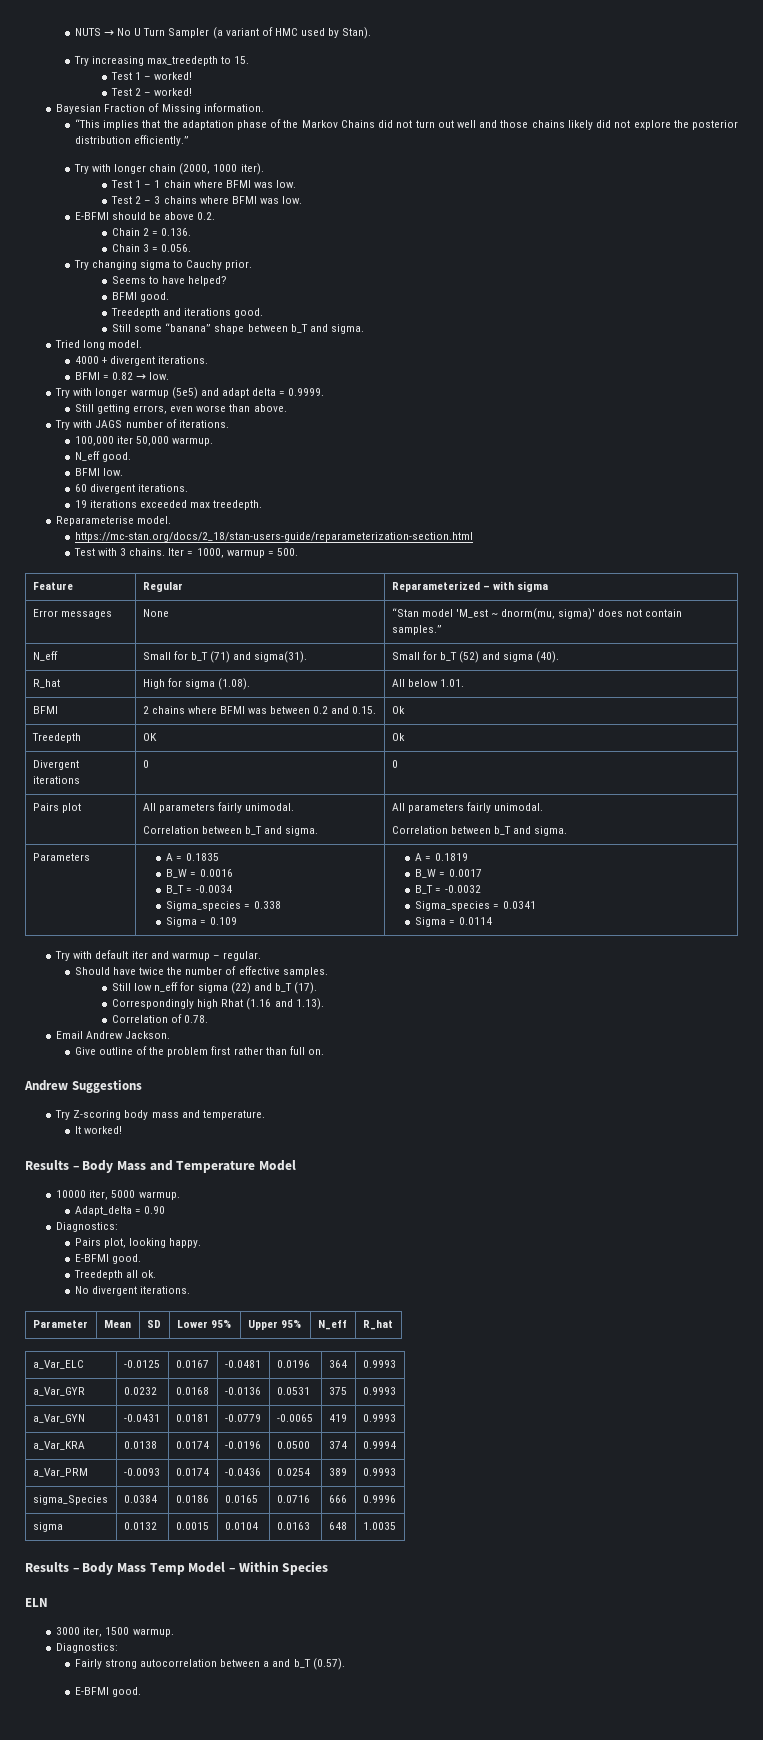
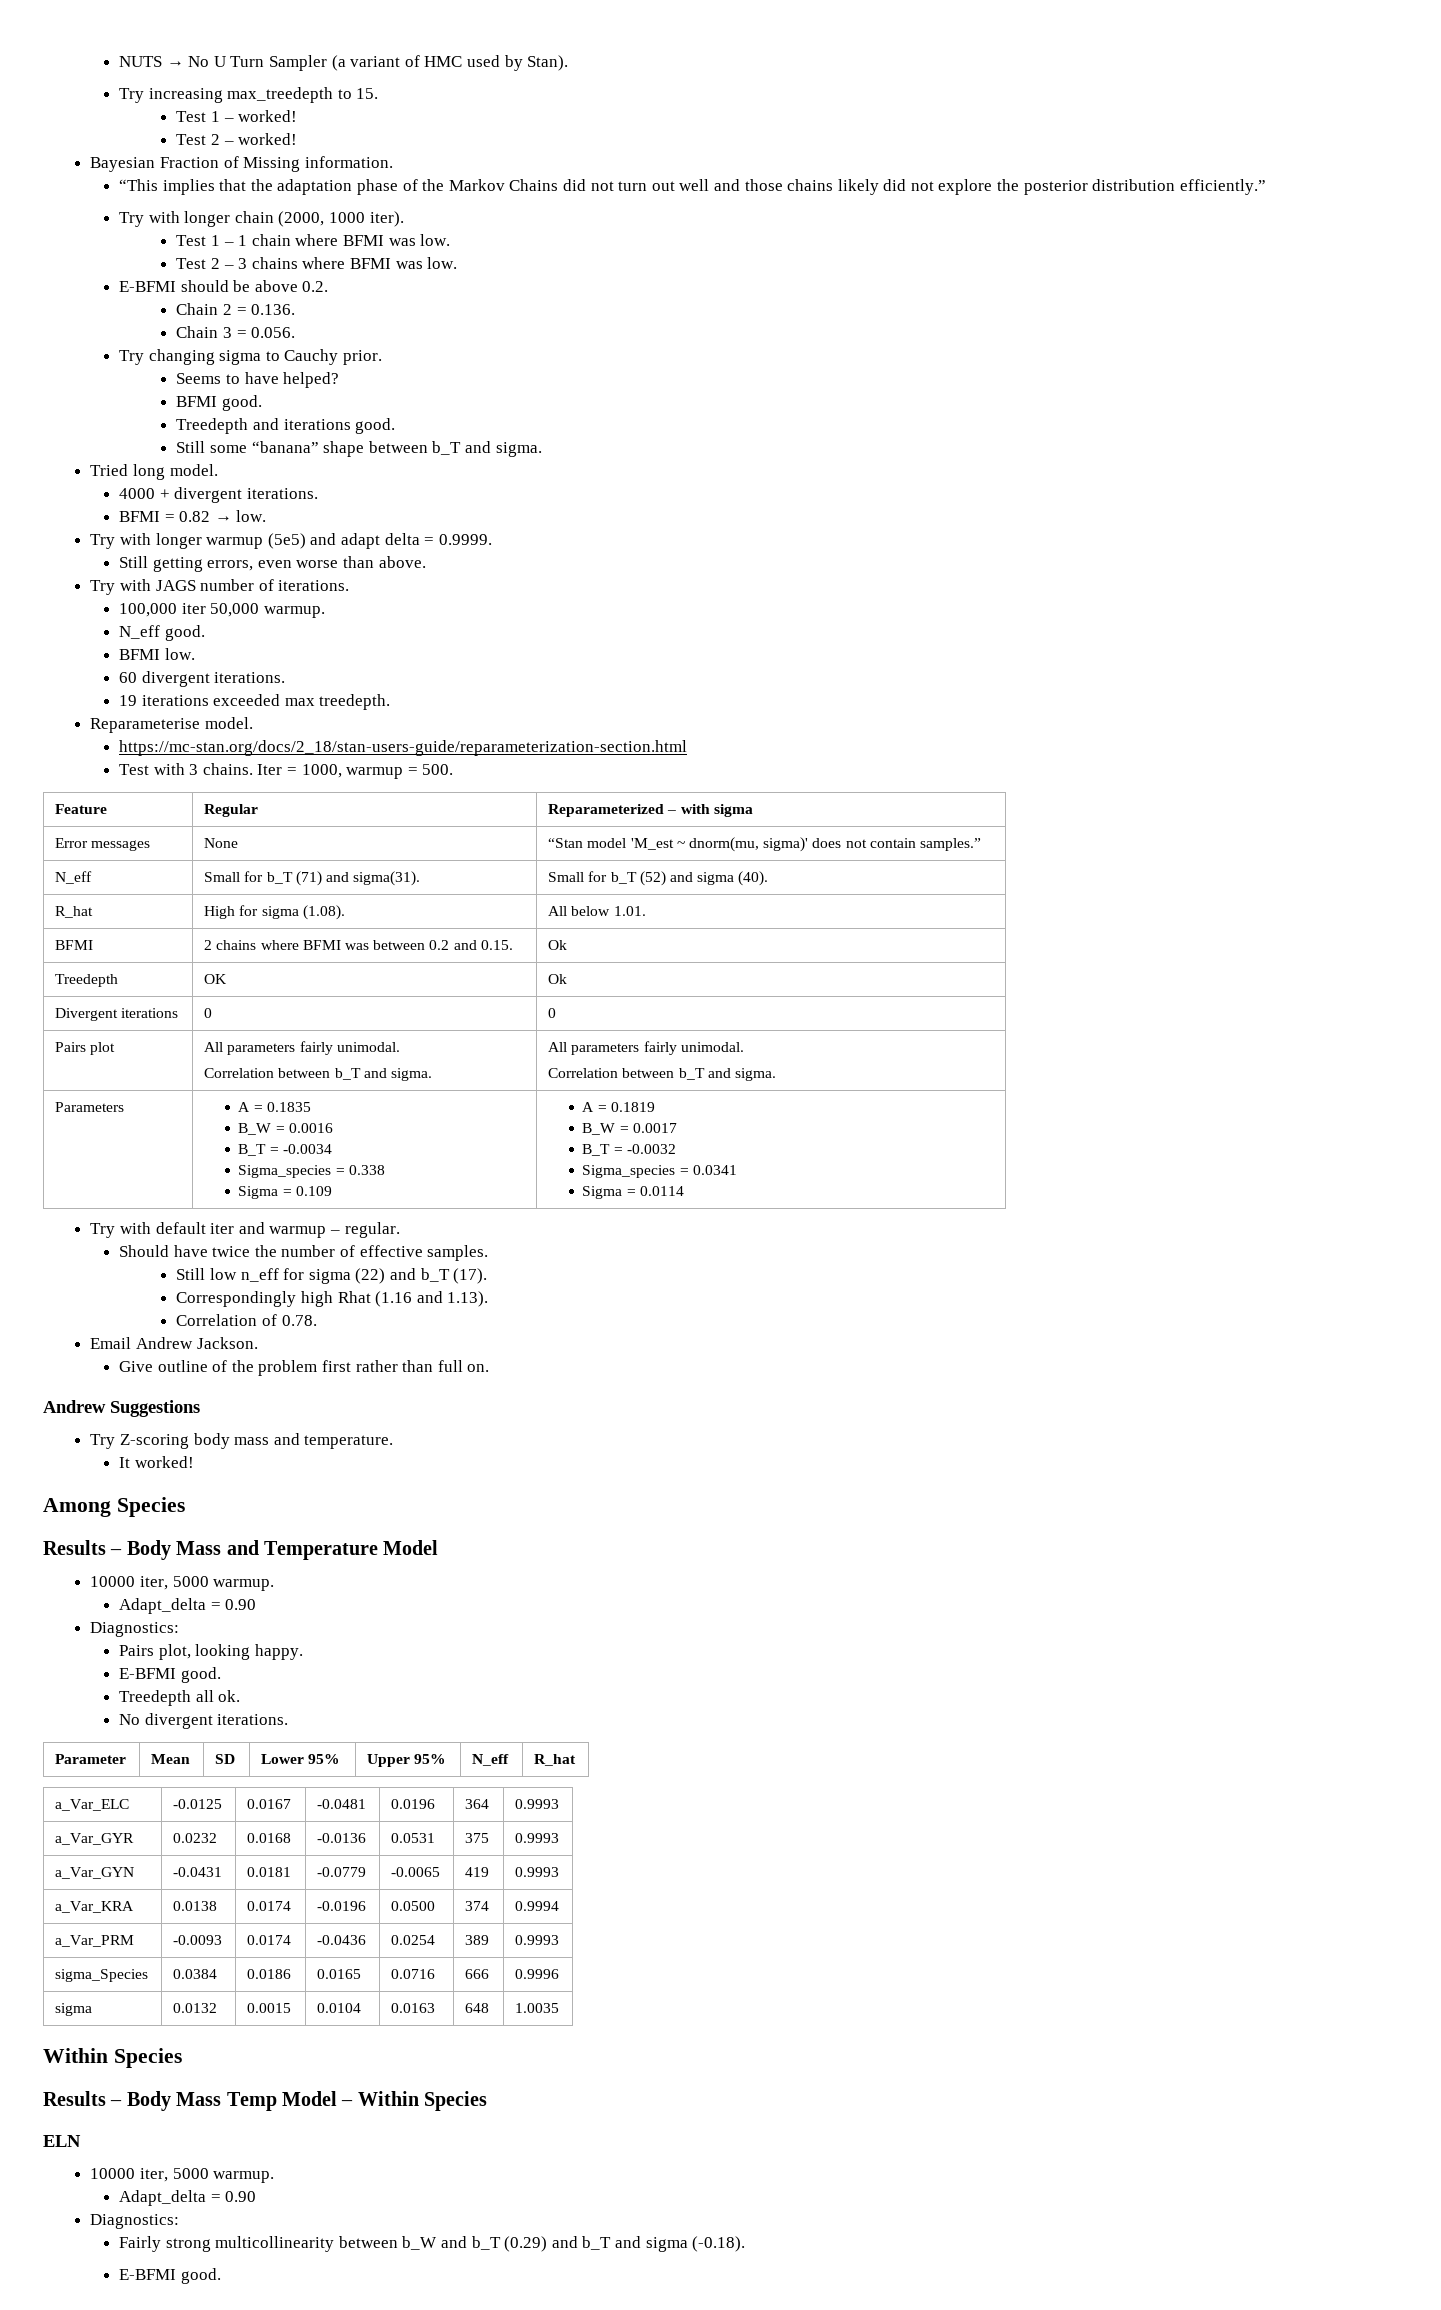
(122, 1130) none -> [43,1497,185,1517] // Among Species
(396, 1526) none -> [43,2048,182,2068] // Within Species
[56,1627,174,1637] [56,1643,119,1653] [74,1658,345,1670] 3000 iter, 1500 warmup. // Diagnostics: // Fairly strong autocorrelation between a and b_T (0.57). -> [90,2168,275,2183] [119,2190,257,2206] [90,2214,180,2229] [119,2236,746,2252] 10000 iter, 5000 warmup. // Adapt_delta = 0.90 // Diagnostics: // Fairly strong multicollinearity between b_W and b_T (0.29) and b_T and sigma (-0.18).

